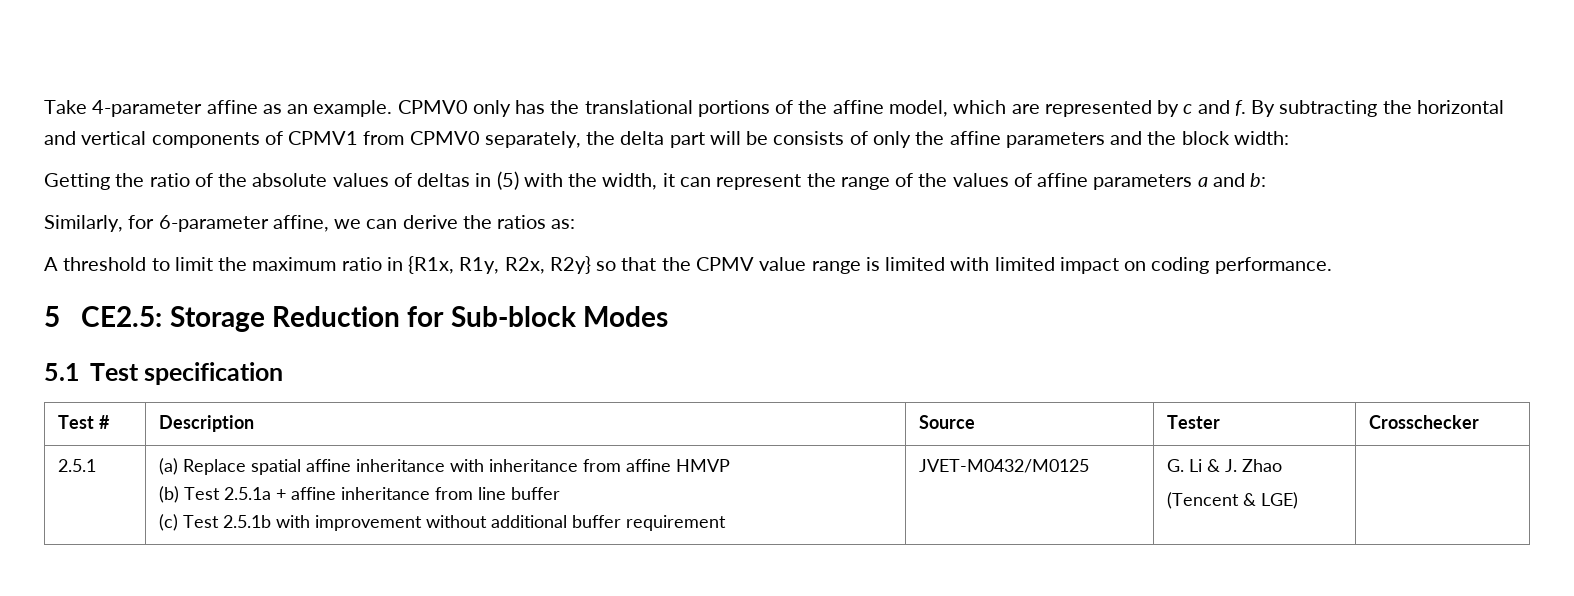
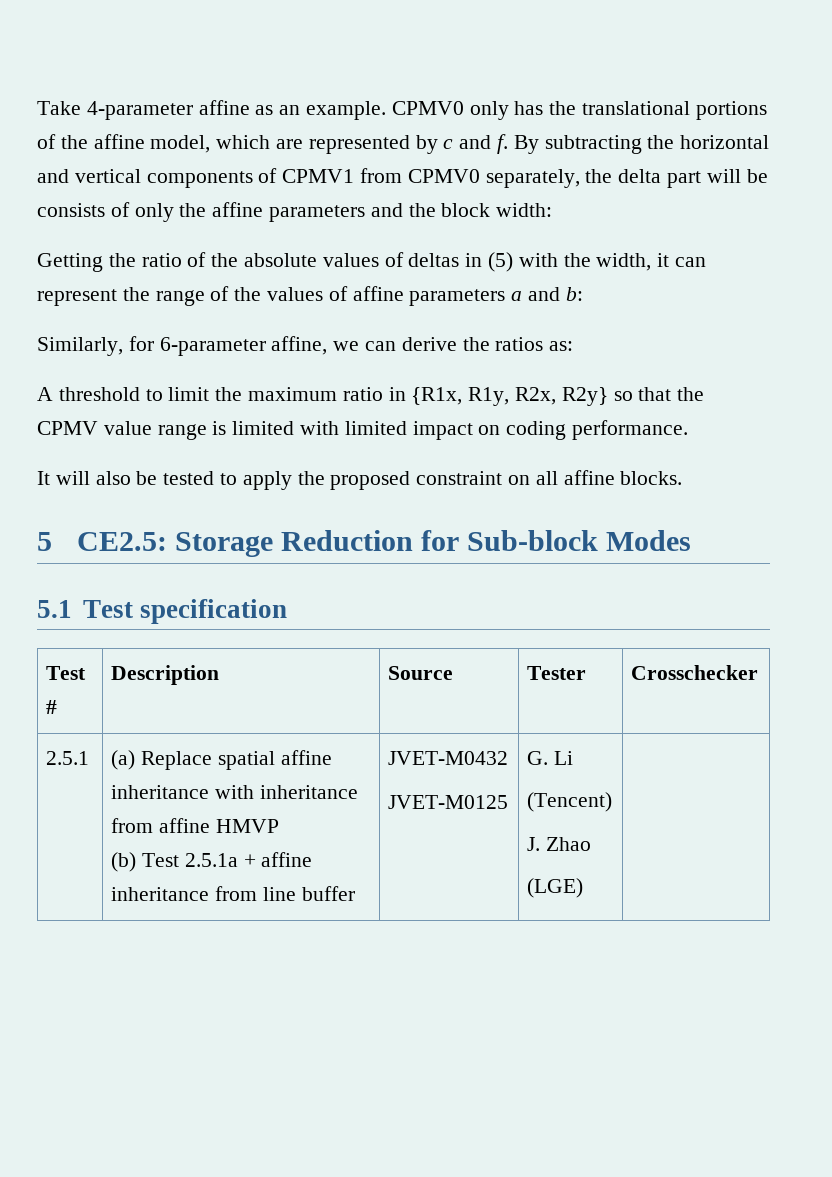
(1332, 265) none -> [37,470,683,490] // It will also be tested to apply the proposed constraint on all affine blocks.
[159,514,727,531] [919,459,1090,473] // (c) Test 2.5.1b with improvement without additional buffer requirement | JVET-M0432/M0125 -> [388,751,509,765] [388,795,509,809] | JVET-M0432 // JVET-M0125
[1207,459,1221,472] & -> [527,792,613,812] // (Tencent) //
[1167,492,1299,509] (Tencent & LGE) -> [527,878,584,898] (LGE)

